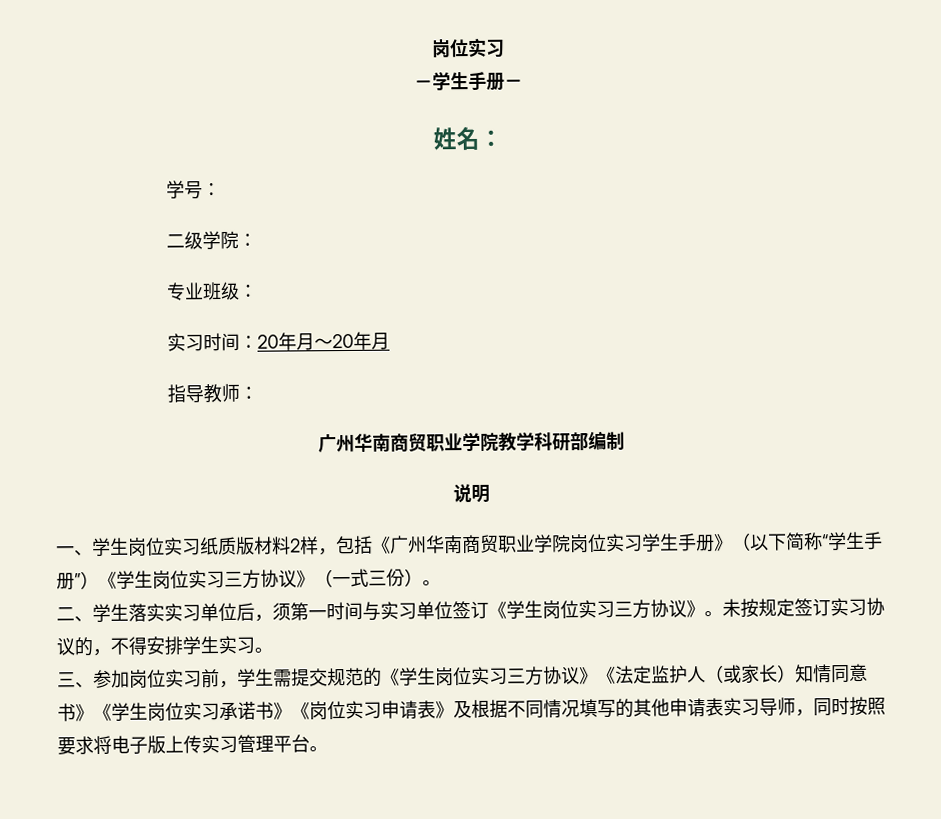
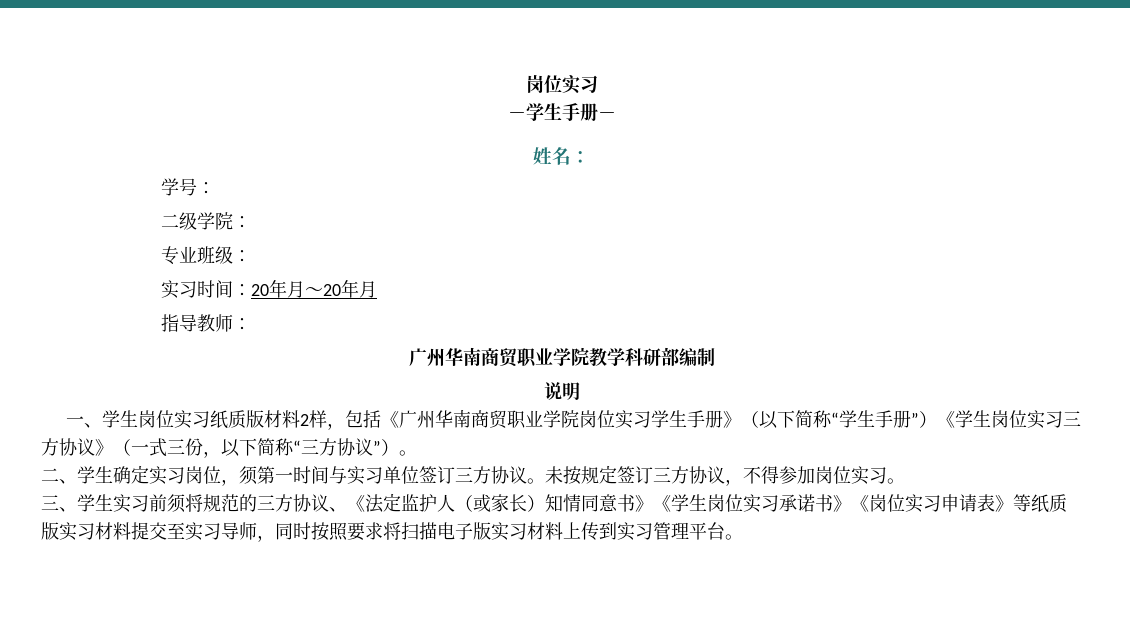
(405, 577) none -> [203,438,381,458] ，以下简称“三方协议”
[128,602,255,622] 落实实习单位后 -> [113,465,221,485] 确定实习岗位
[488,599,705,619] 《学生岗位实习三方协议》 -> [455,466,527,484] 三方协议
[830,597,885,617] [56,635,273,657] [57,666,598,689] 实习协议的，不得安排学生实习。 // 三、参加岗位实习前，学生需提交规范的《学生岗位实习三方协议》 -> [653,466,905,486] [41,494,347,513] 三方协议，不得参加岗位实习。 // 三、学生实习前须将规范的三方协议、
[453,697,724,719] 及根据不同情况填写的其他申请表 -> [1013,494,1067,513] [41,522,185,541] 等纸质版实习材料提交至
[111,735,202,755] 电子版上传 -> [401,522,617,541] 扫描电子版实习材料上传到

